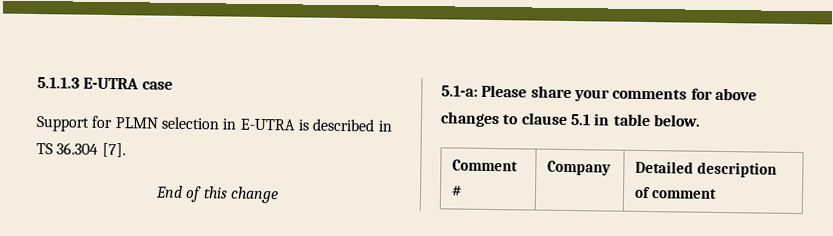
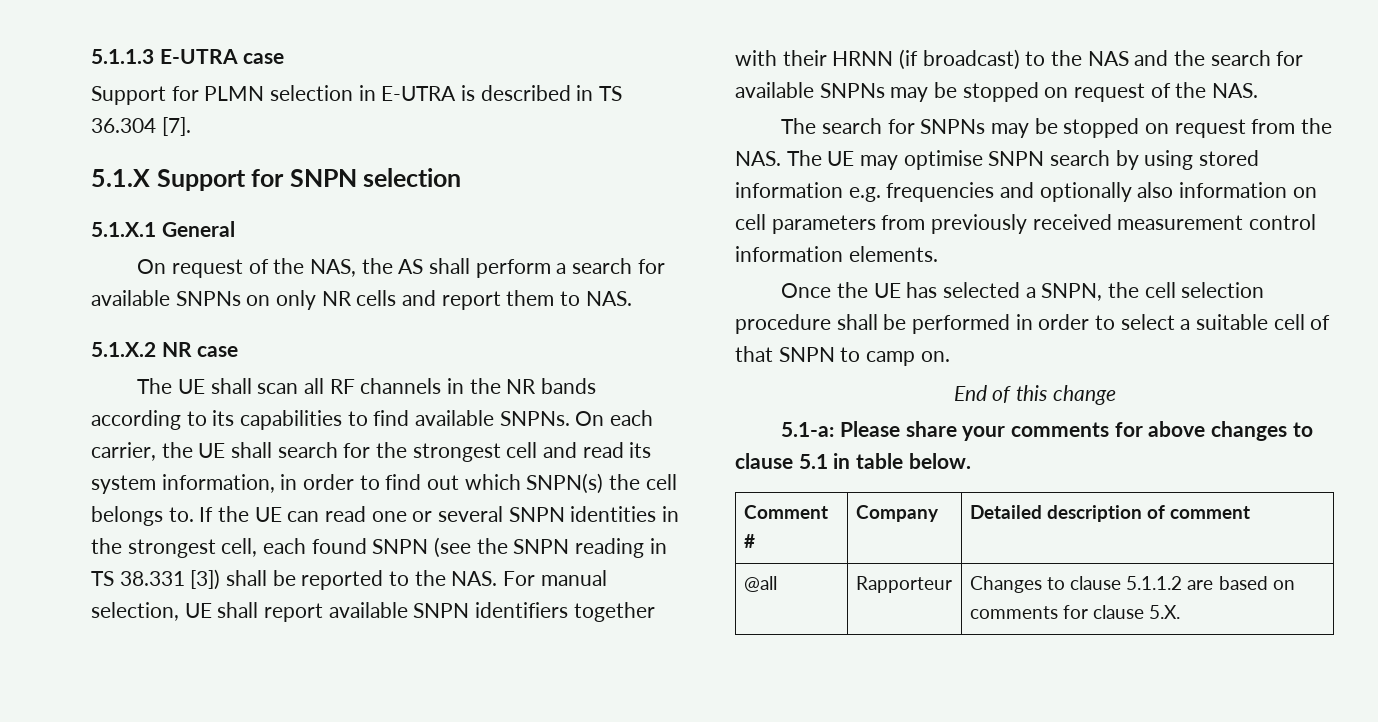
(126, 150) none -> [91,168,462,191] [91,221,235,237] [137,258,665,278] [91,290,632,310] [91,342,239,357] [137,378,597,394] [91,410,654,430] [91,442,652,462] [91,473,677,494] [91,506,680,526] [91,537,667,558] [91,569,607,590] [91,602,655,622] [735,49,1304,70] [735,82,1259,102] [781,118,1333,138] [735,150,1260,170] [735,182,1317,202] [735,214,1317,234] [735,246,938,262] [781,282,1265,301] [735,314,1331,334] [735,346,950,366] // 5.1.X Support for SNPN selection // 5.1.X.1 General // On request of the NAS, the AS shall perform a search for available SNPNs on only NR cells and report them to NAS. // 5.1.X.2 NR case // The UE shall scan all RF channels in the NR bands according to its capabilities to find available SNPNs. On each carrier, the UE shall search for the strongest cell and read its system information, in order to find out which SNPN(s) the cell belongs to. If the UE can read one or several SNPN identities in the strongest cell, each found SNPN (see the SNPN reading in TS 38.331 [3]) shall be reported to the NAS. For manual selection, UE shall report available SNPN identifiers together with their HRNN (if broadcast) to the NAS and the search for available SNPNs may be stopped on request of the NAS. // The search for SNPNs may be stopped on request from the NAS. The UE may optimise SNPN search by using stored information e.g. frequencies and optionally also information on cell parameters from previously received measurement control information elements. // Once the UE has selected a SNPN, the cell selection procedure shall be performed in order to select a suitable cell of that SNPN to camp on.
(717, 193) none -> [743,576,777,592] [855,576,952,593] [969,576,1295,593] [969,605,1181,619] // @all | Rapporteur | Changes to clause 5.1.1.2 are based on comments for clause 5.X.

